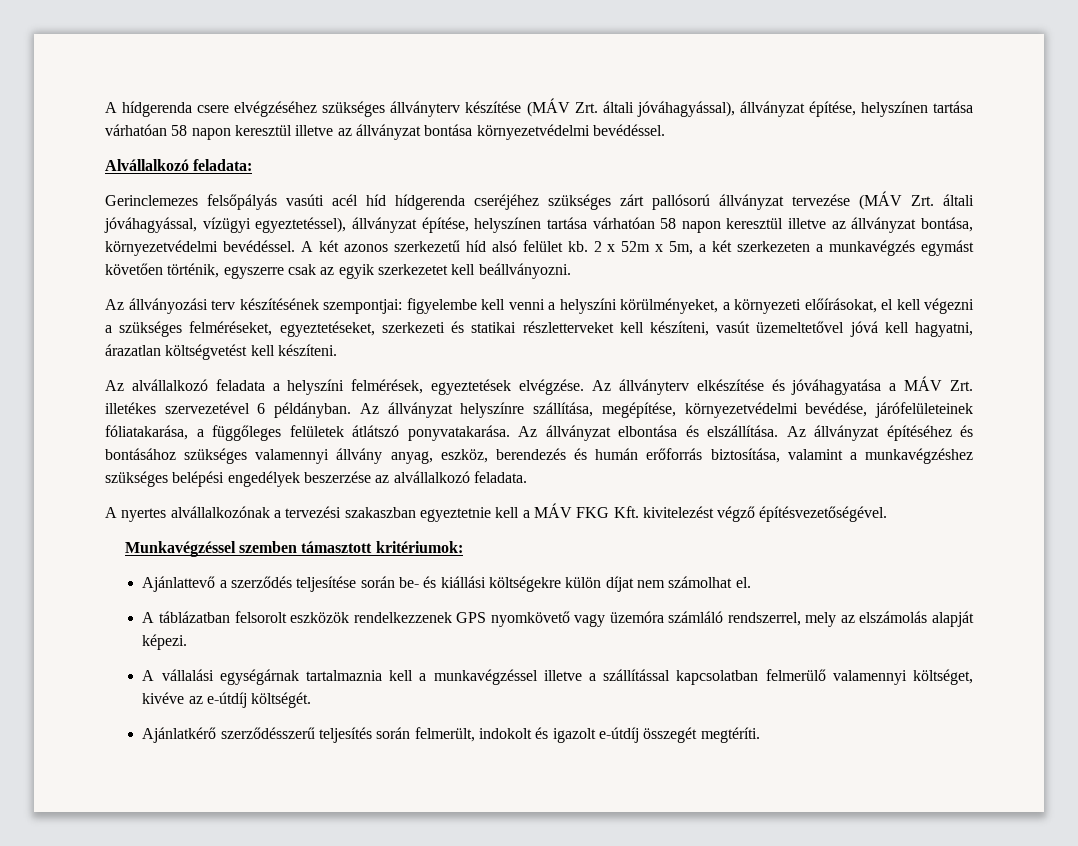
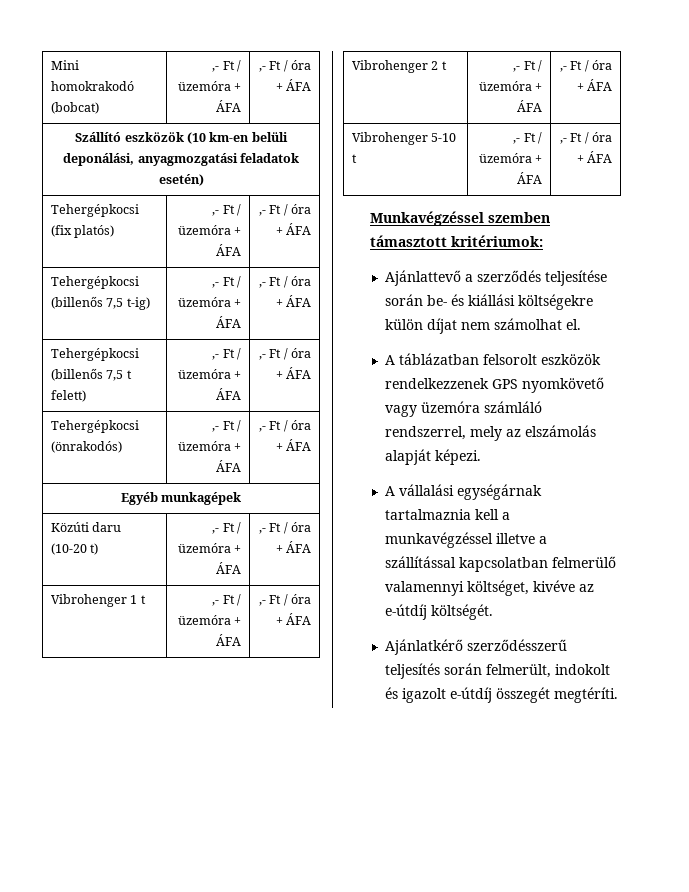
[105,98,973,117] [105,124,665,140] [105,159,253,171] [105,191,974,210] [104,217,973,233] [105,240,975,256] [105,263,571,279] [105,298,974,314] [105,321,973,337] [105,344,337,360] [105,376,974,395] [105,402,974,418] [105,425,973,441] [105,448,973,464] [105,471,527,487] [105,503,888,522] A hídgerenda csere elvégzéséhez szükséges állványterv készítése (MÁV Zrt. általi jóváhagyással), állványzat építése, helyszínen tartása várhatóan 58 napon keresztül illetve az állványzat bontása környezetvédelmi bevédéssel. // Alvállalkozó feladata: // Gerinclemezes felsőpályás vasúti acél híd hídgerenda cseréjéhez szükséges zárt pallósorú állványzat tervezése (MÁV Zrt. általi jóváhagyással, vízügyi egyeztetéssel), állványzat építése, helyszínen tartása várhatóan 58 napon keresztül illetve az állványzat bontása, környezetvédelmi bevédéssel. A két azonos szerkezetű híd alsó felület kb. 2 x 52m x 5m, a két szerkezeten a munkavégzés egymást követően történik, egyszerre csak az egyik szerkezetet kell beállványozni. // Az állványozási terv készítésének szempontjai: figyelembe kell venni a helyszíni körülményeket, a környezeti előírásokat, el kell végezni a szükséges felméréseket, egyeztetéseket, szerkezeti és statikai részletterveket kell készíteni, vasút üzemeltetővel jóvá kell hagyatni, árazatlan költségvetést kell készíteni. // Az alvállalkozó feladata a helyszíni felmérések, egyeztetések elvégzése. Az állványterv elkészítése és jóváhagyatása a MÁV Zrt. illetékes szervezetével 6 példányban. Az állványzat helyszínre szállítása, megépítése, környezetvédelmi bevédése, járófelületeinek fóliatakarása, a függőleges felületek átlátszó ponyvatakarása. Az állványzat elbontása és elszállítása. Az állványzat építéséhez és bontásához szükséges valamennyi állvány anyag, eszköz, berendezés és humán erőforrás biztosítása, valamint a munkavégzéshez szükséges belépési engedélyek beszerzése az alvállalkozó feladata. // A nyertes alvállalkozónak a tervezési szakaszban egyeztetnie kell a MÁV FKG Kft. kivitelezést végző építésvezetőségével. -> [50,60,79,70] [50,81,134,91] [50,102,99,114] [212,60,242,72] [177,81,242,91] [216,100,242,112] [259,60,312,72] [275,79,312,91] [75,132,288,144] [63,153,299,166] [158,174,204,186] [50,204,139,217] [50,225,115,238] [212,204,242,216] [177,225,242,235] [216,244,242,256] [259,204,312,216] [275,223,312,235] [50,276,139,289] [50,296,150,310] [212,276,242,288] [177,297,242,307] [216,316,242,328] [259,276,312,288] [275,295,312,307] [50,348,139,361] [50,368,132,381] [50,390,86,402] [212,348,242,360] [177,369,242,379] [216,388,242,400] [259,348,312,360] [275,367,312,379] [50,420,139,433] [50,441,122,453] [212,420,242,432] [177,441,242,451] [216,460,242,472] [259,420,312,432] [275,439,312,451] [120,492,242,505] [50,522,122,532] [50,543,99,555] [212,522,242,534] [177,543,242,553] [216,562,242,574] [259,522,312,534] [275,541,312,553] [50,594,146,607] [212,594,242,606] [177,615,242,625] [216,634,242,646] [259,594,312,606] [275,613,312,625] [351,60,447,73] [513,60,543,72] [478,81,543,91] [517,100,543,112] [560,60,613,72] [576,79,613,91] [351,132,457,145] [351,154,357,163] [513,132,543,144] [478,153,543,163] [517,172,543,184] [560,132,613,144] [576,151,613,163] Mini homokrakodó (bobcat) | ,- Ft / üzemóra + ÁFA | ,- Ft / óra + ÁFA // Szállító eszközök (10 km-en belüli deponálási, anyagmozgatási feladatok esetén) // Tehergépkocsi (fix platós) | ,- Ft / üzemóra + ÁFA | ,- Ft / óra + ÁFA // Tehergépkocsi (billenős 7,5 t-ig) | ,- Ft / üzemóra + ÁFA | ,- Ft / óra + ÁFA // Tehergépkocsi (billenős 7,5 t felett) | ,- Ft / üzemóra + ÁFA | ,- Ft / óra + ÁFA // Tehergépkocsi (önrakodós) | ,- Ft / üzemóra + ÁFA | ,- Ft / óra + ÁFA // Egyéb munkagépek // Közúti daru (10-20 t) | ,- Ft / üzemóra + ÁFA | ,- Ft / óra + ÁFA // Vibrohenger 1 t | ,- Ft / üzemóra + ÁFA | ,- Ft / óra + ÁFA // Vibrohenger 2 t | ,- Ft / üzemóra + ÁFA | ,- Ft / óra + ÁFA // Vibrohenger 5-10 t | ,- Ft / üzemóra + ÁFA | ,- Ft / óra + ÁFA

